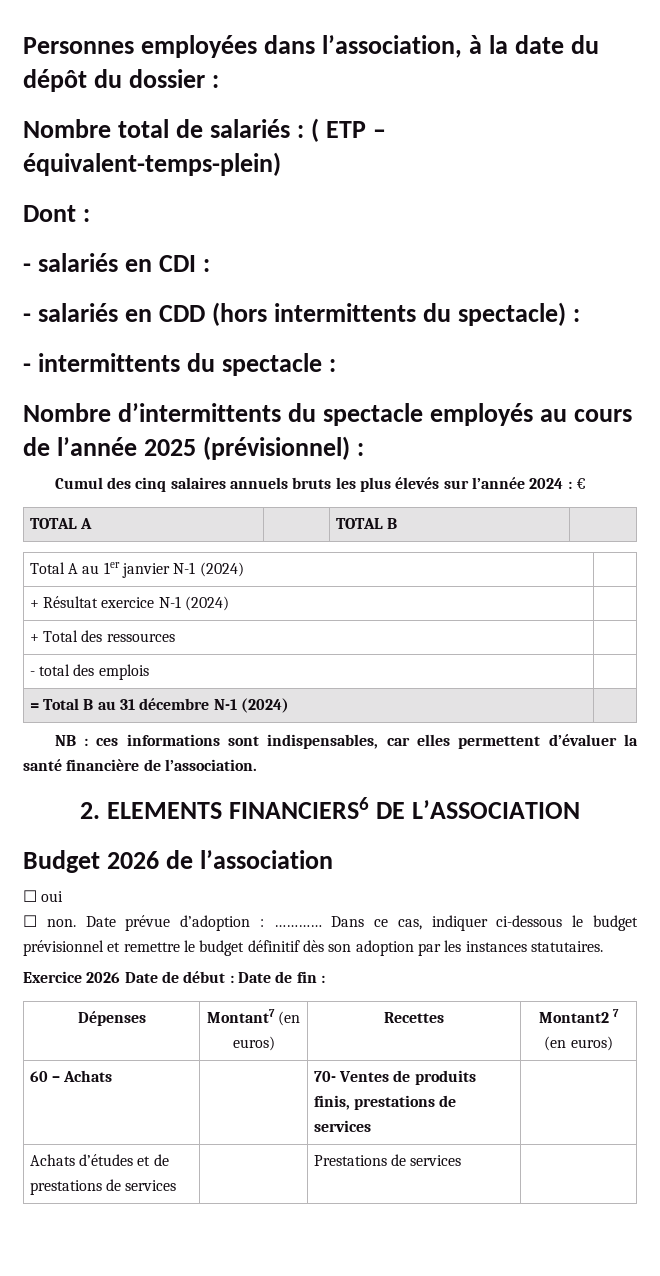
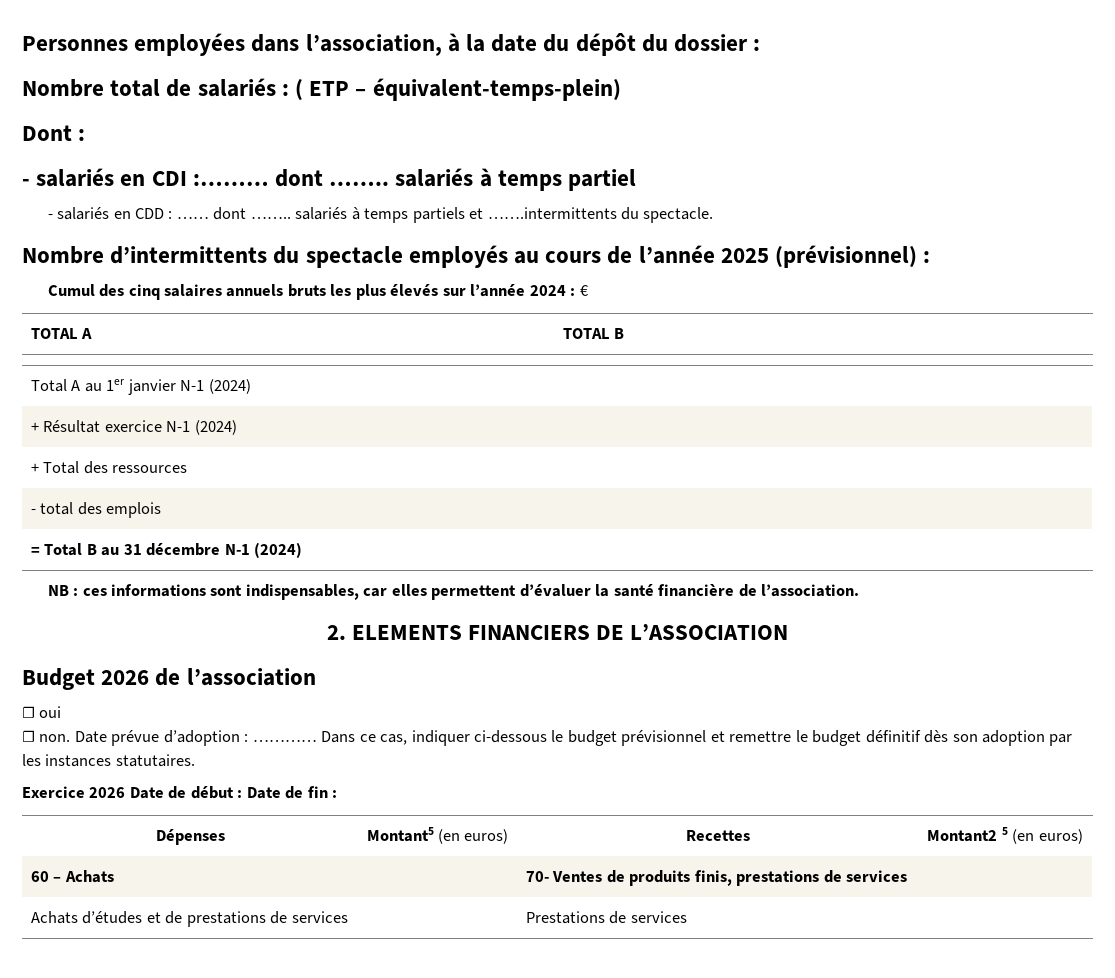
[203,259,211,272] [23,302,581,326] [23,353,337,376] : // - salariés en CDD (hors intermittents du spectacle) : // - intermittents du spectacle : -> [192,168,637,191] [47,207,714,223] :……… dont …….. salariés à temps partiel // - salariés en CDD : …… dont …….. salariés à temps partiels et …….intermittents du spectacle.
[228,797,369,819] FINANCIERS6 -> [467,625,590,640] FINANCIERS
[206,1009,275,1023] Montant7 -> [366,827,434,842] Montant5
[613,1009,620,1017] 7 -> [1001,827,1008,835] 5

